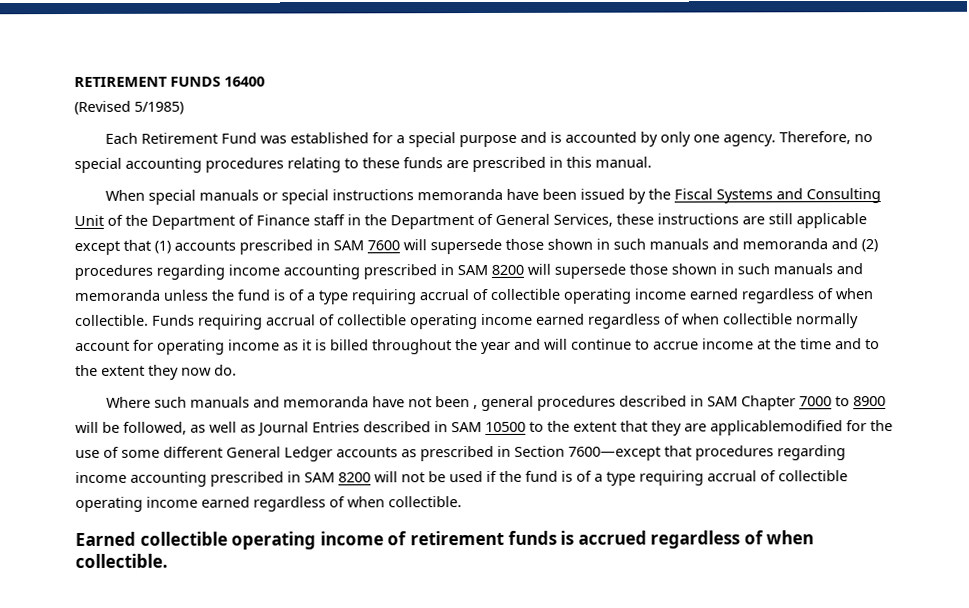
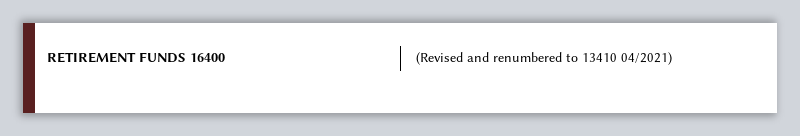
[134,101,184,115] [105,131,874,148] [74,156,652,174] [105,188,882,205] [74,213,867,230] [74,238,878,256] [74,263,863,281] [74,288,873,305] [75,313,859,330] [75,338,880,355] [75,364,237,380] [106,395,887,412] [75,420,893,437] [75,445,846,462] [75,470,848,487] [75,496,462,512] [75,530,815,550] [75,553,168,568] 5/1985) // Each Retirement Fund was established for a special purpose and is accounted by only one agency. Therefore, no special accounting procedures relating to these funds are prescribed in this manual. // When special manuals or special instructions memoranda have been issued by the Fiscal Systems and Consulting Unit of the Department of Finance staff in the Department of General Services, these instructions are still applicable except that (1) accounts prescribed in SAM 7600 will supersede those shown in such manuals and memoranda and (2) procedures regarding income accounting prescribed in SAM 8200 will supersede those shown in such manuals and memoranda unless the fund is of a type requiring accrual of collectible operating income earned regardless of when collectible. Funds requiring accrual of collectible operating income earned regardless of when collectible normally account for operating income as it is billed throughout the year and will continue to accrue income at the time and to the extent they now do. // Where such manuals and memoranda have not been , general procedures described in SAM Chapter 7000 to 8900 will be followed, as well as Journal Entries described in SAM 10500 to the extent that they are applicablemodified for the use of some different General Ledger accounts as prescribed in Section 7600—except that procedures regarding income accounting prescribed in SAM 8200 will not be used if the fund is of a type requiring accrual of collectible operating income earned regardless of when collectible. // Earned collectible operating income of retirement funds is accrued regardless of when collectible. -> [467,52,672,65] and renumbered to 13410 04/2021)

